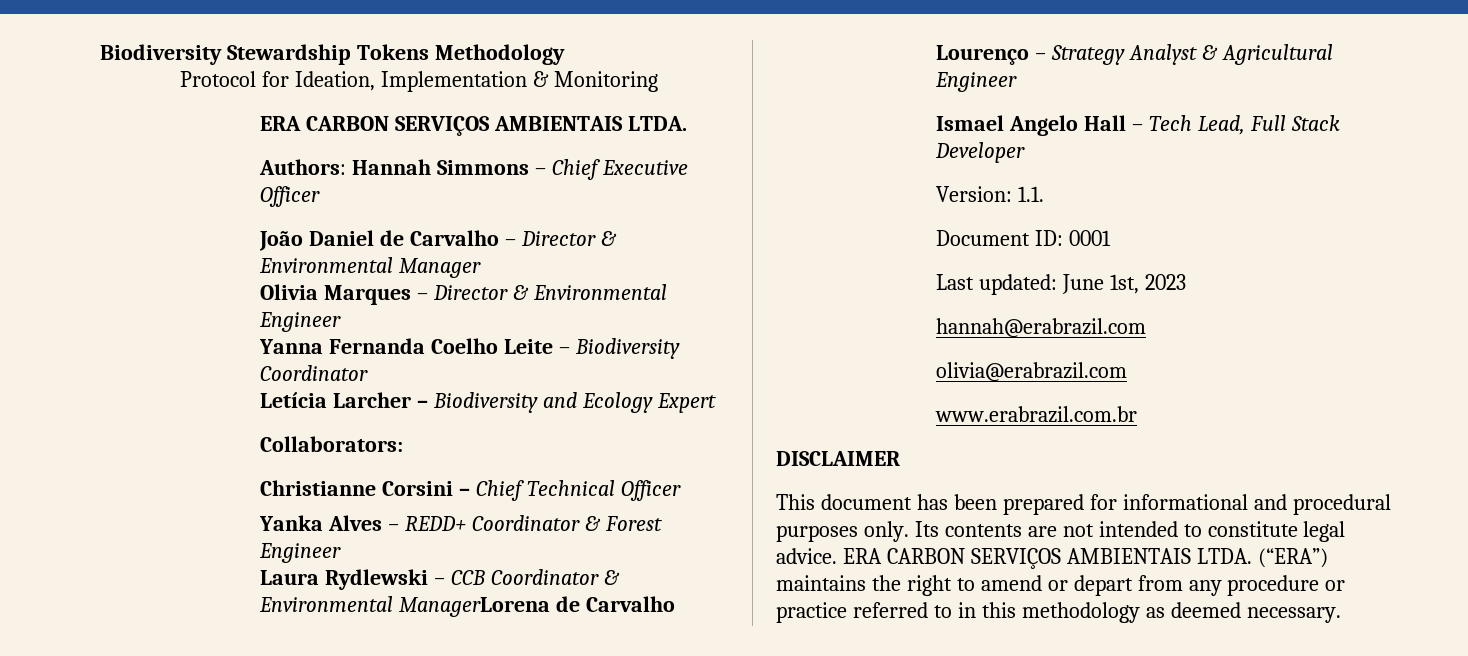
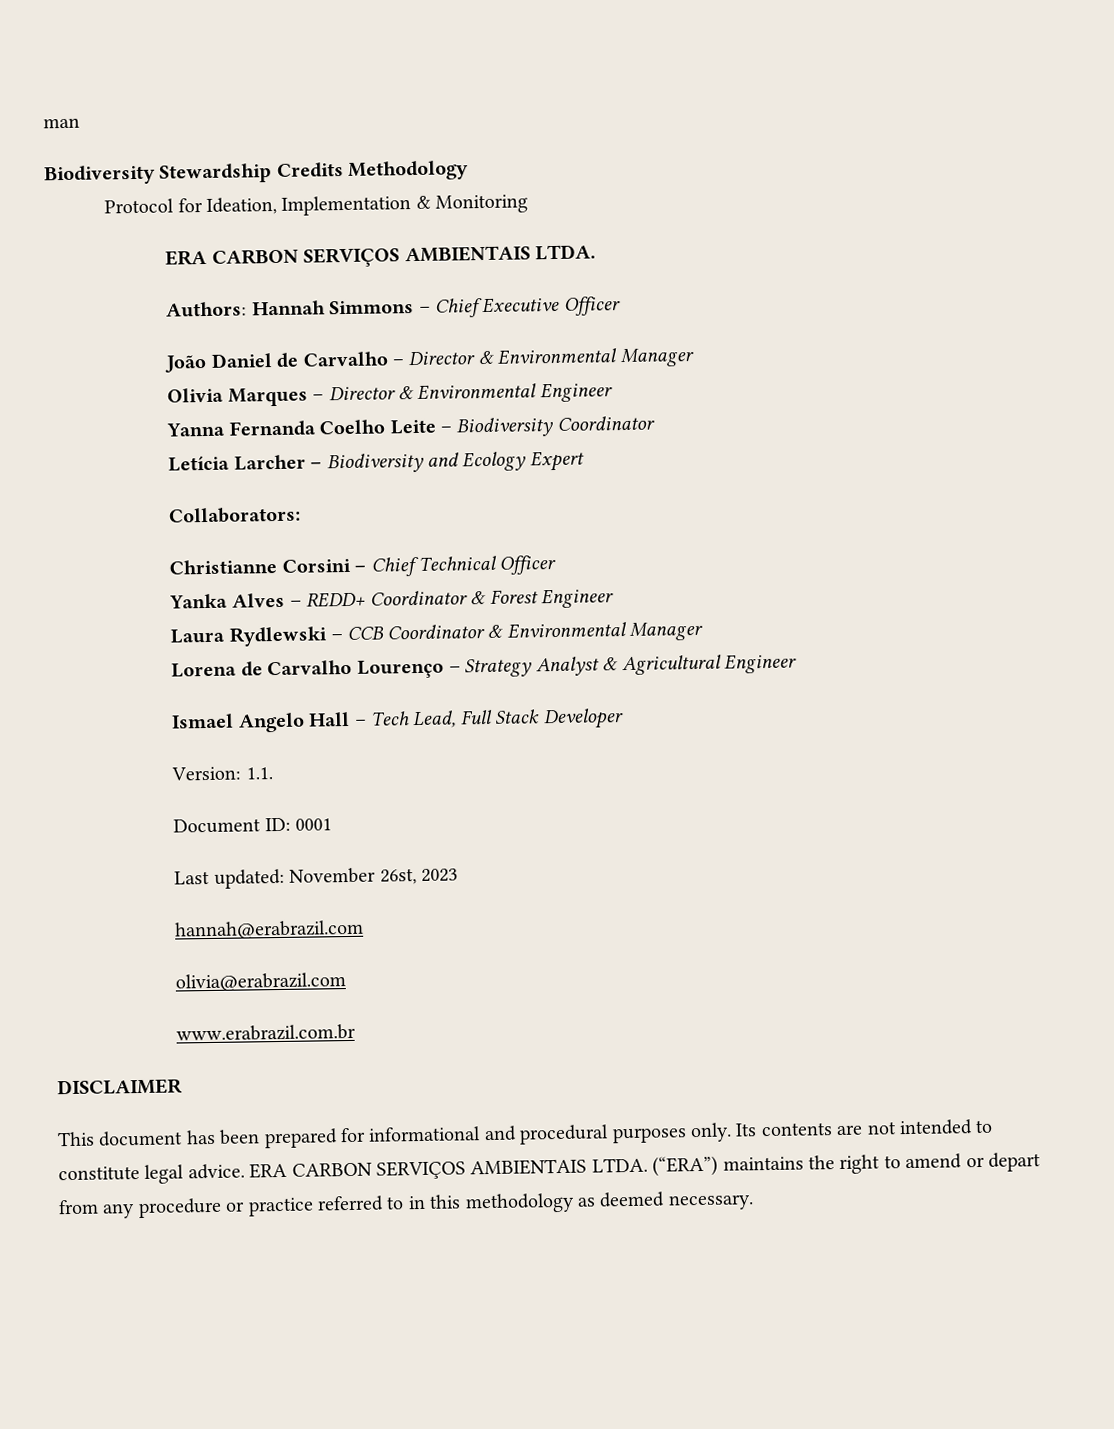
(100, 54) none -> [43,117,80,129] man //
[356,44,429,60] Tokens -> [276,162,344,178] Credits
[399,597,551,617] ManagerLorena -> [629,621,704,641] [171,662,238,678] Manager // Lorena
[1062,274,1140,294] June 1st, -> [289,867,417,885] November 26st,

